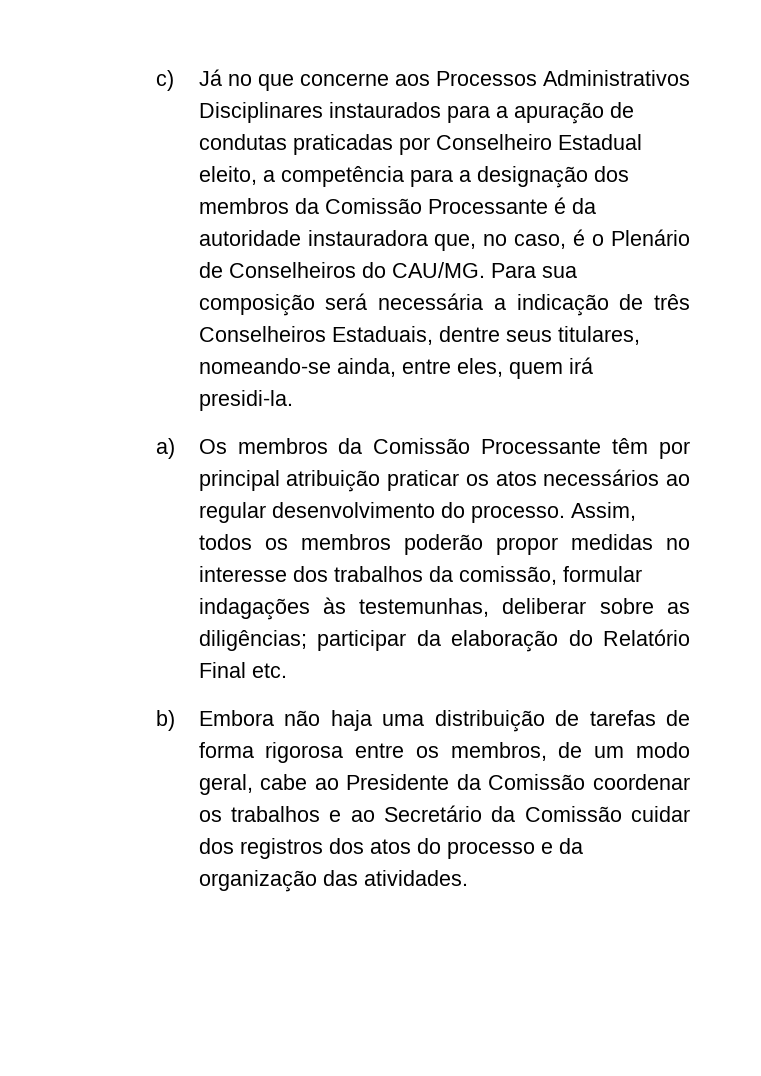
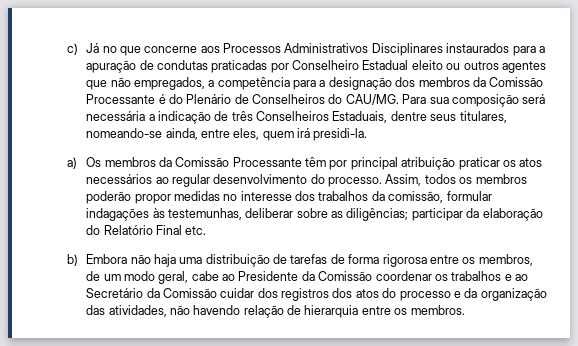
[198,166,257,185] eleito, -> [411,60,546,73] [86,77,205,90] eleito ou outros agentes que não empregados,
[571,198,596,214] [198,229,605,251] da autoridade instauradora que, no caso, é o -> [168,94,183,104] do
[363,870,468,886] atividades. -> [108,305,465,318] atividades, não havendo relação de hierarquia entre os membros.

